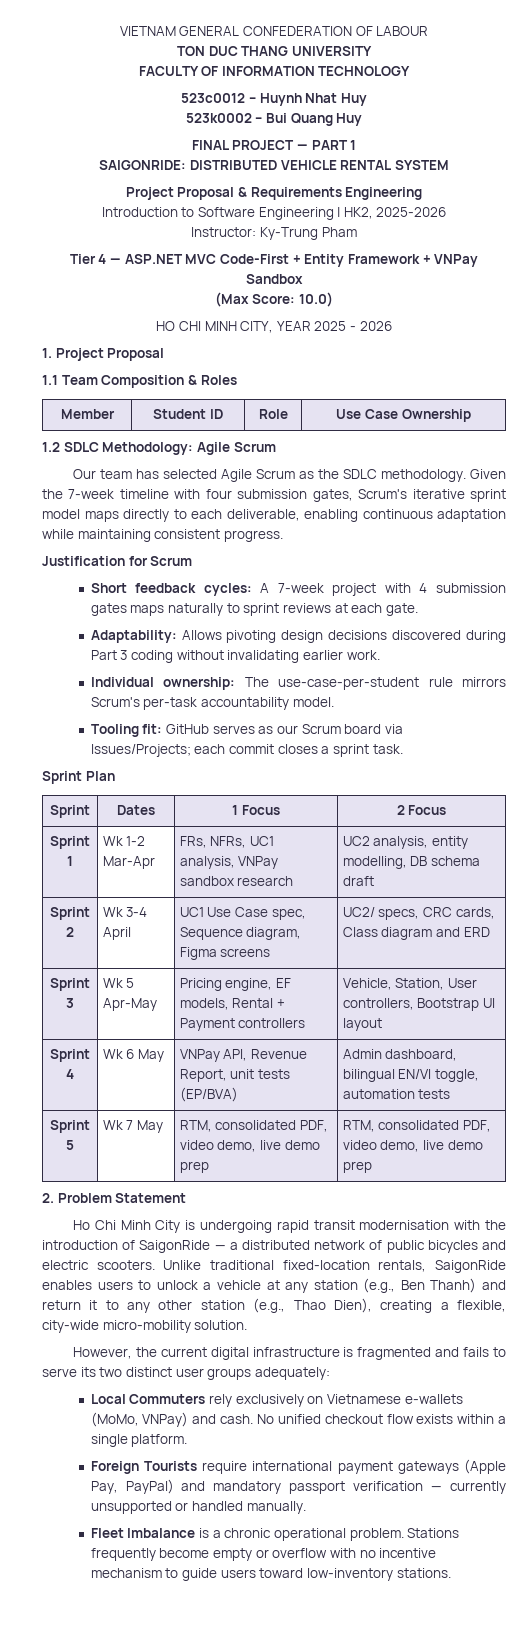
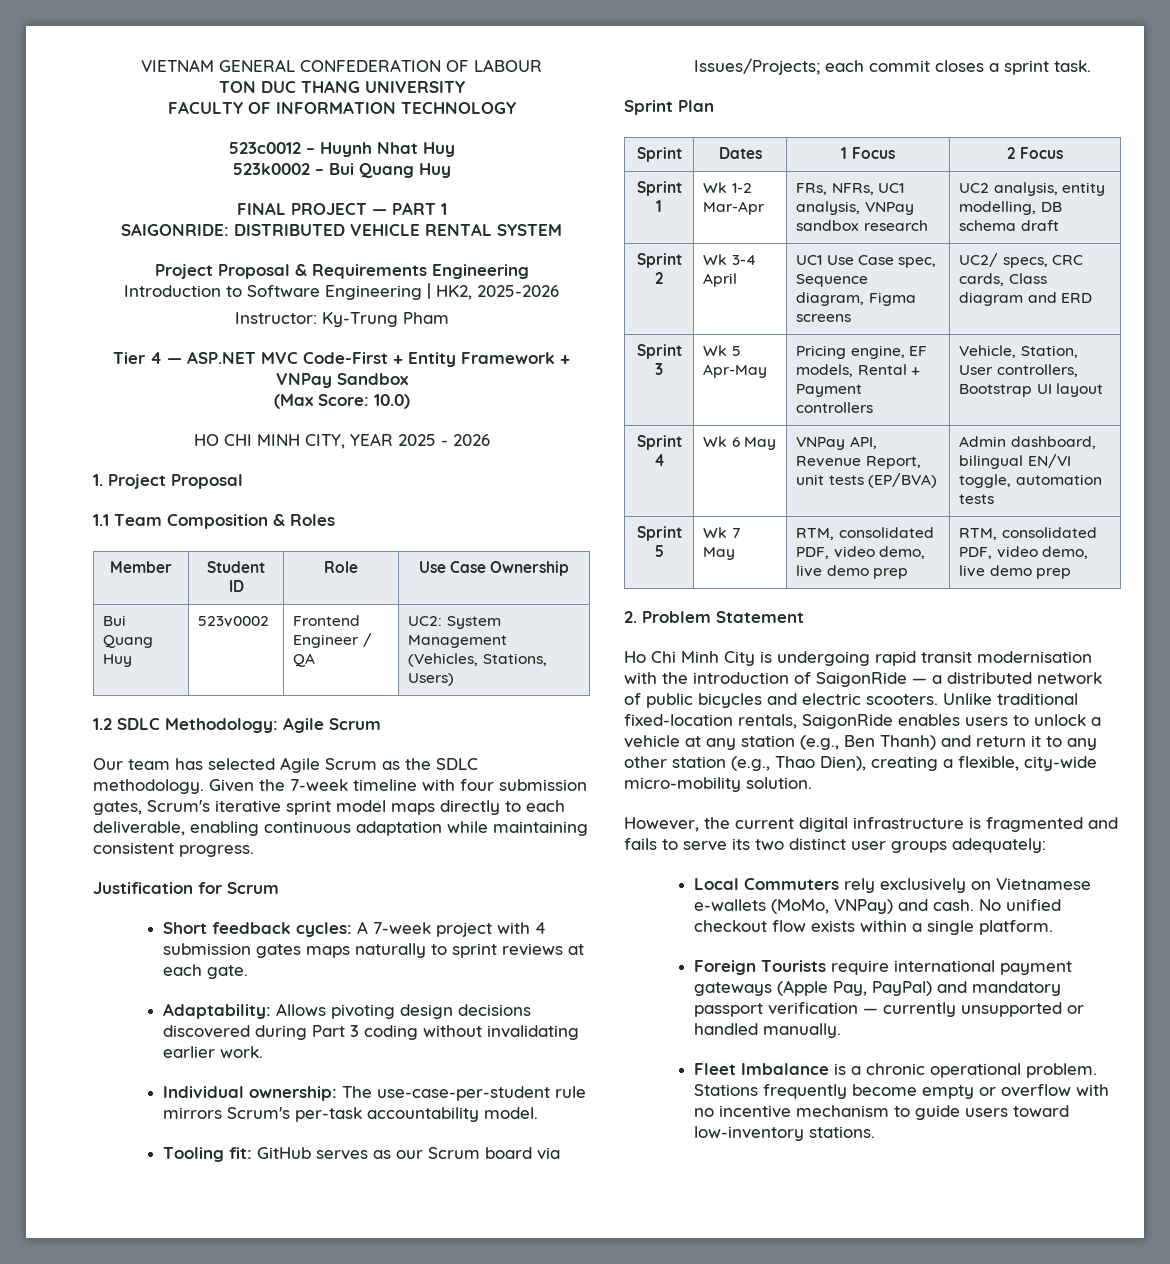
(471, 415) none -> [103,615,127,626] [103,635,154,648] [103,654,133,667] [198,616,270,627] [293,615,361,626] [293,633,372,648] [293,653,316,667] [408,616,501,629] [408,635,508,648] [408,653,547,667] [408,673,455,686] // Bui Quang Huy | 523v0002 | Frontend Engineer / QA | UC2: System Management (Vehicles, Stations, Users)

